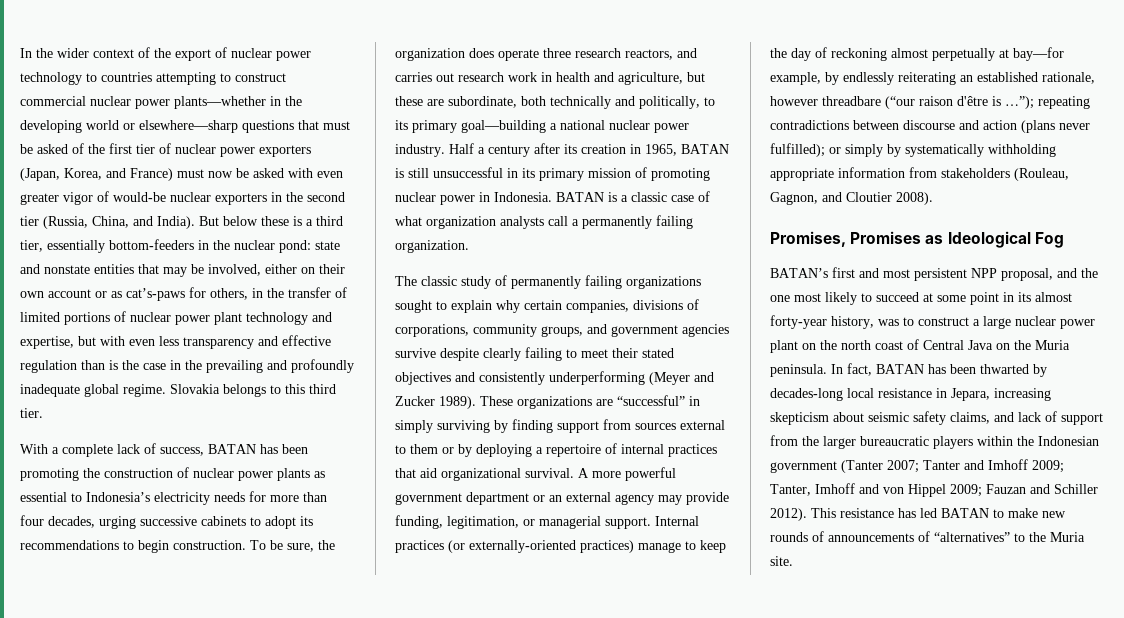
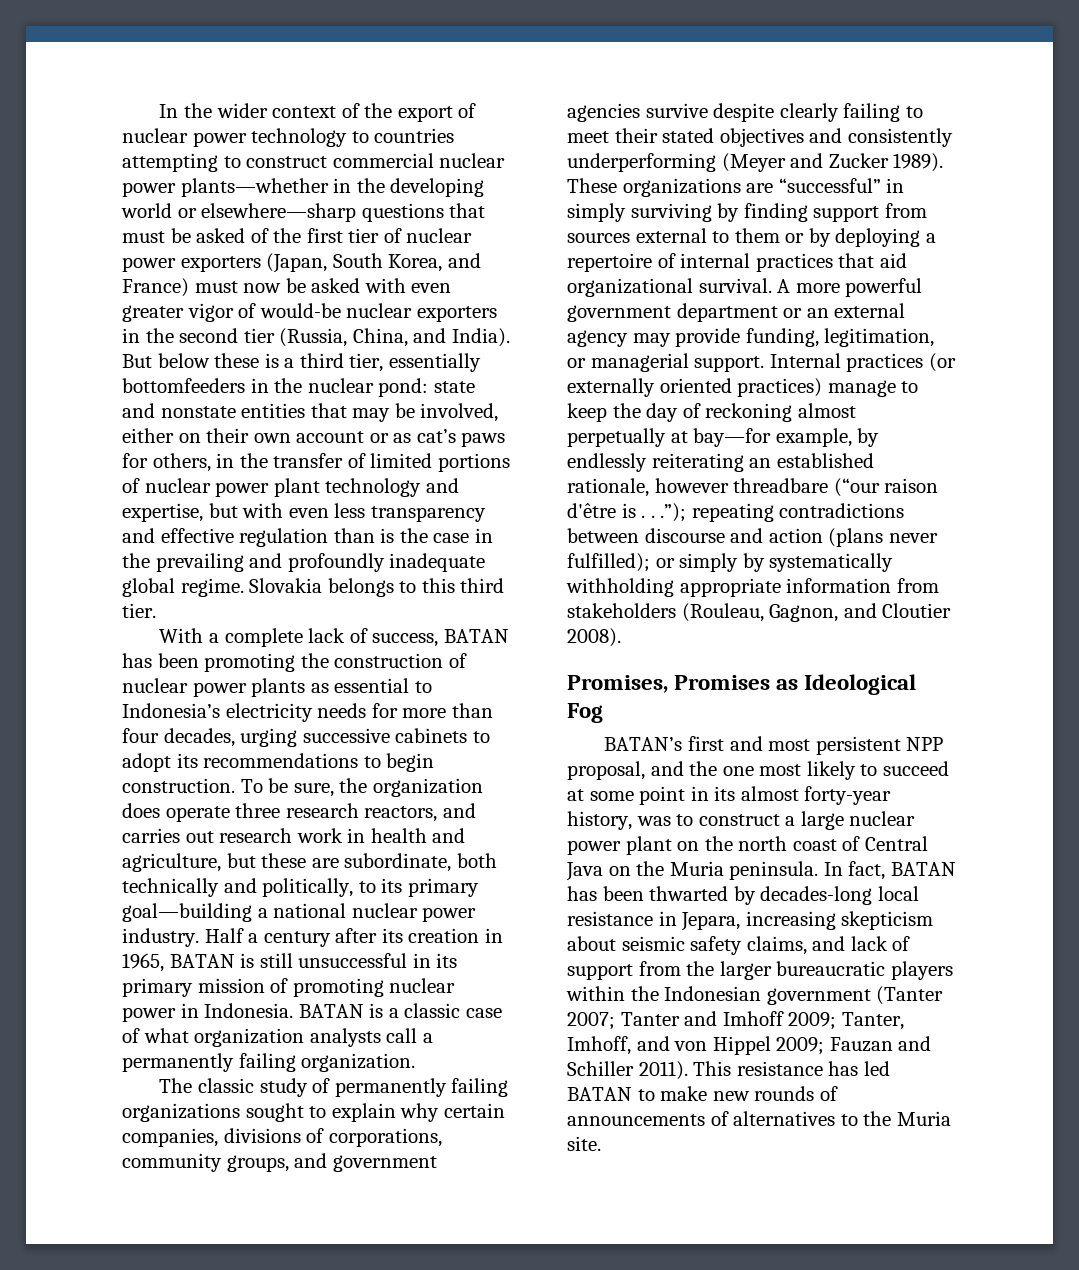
(60, 174) none -> [332,253,383,268] South
[109,239,194,250] bottom-feeders -> [122,378,245,393] bottomfeeders
[126,288,185,301] cat’s-paws -> [416,429,506,447] cat’s paws
[469,540,576,553] externally-oriented -> [567,378,732,397] externally oriented
[1005,96,1034,109] …”); -> [641,503,687,522] . . .”);
[815,483,855,494] Imhoff -> [567,1036,631,1055] Imhoff,
[770,508,807,521] 2012). -> [638,1061,688,1080] 2011).
[934,532,1010,542] “alternatives” -> [733,1111,836,1126] alternatives

